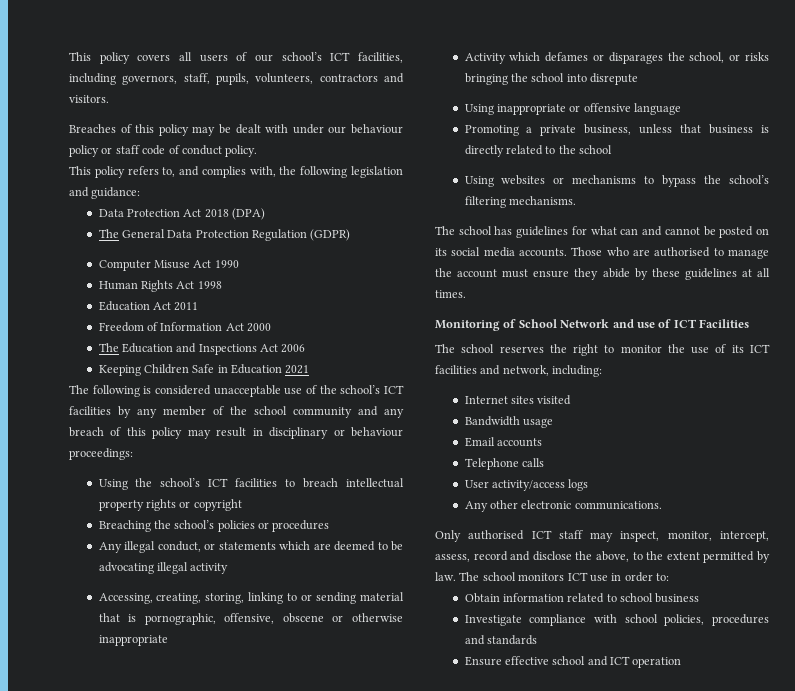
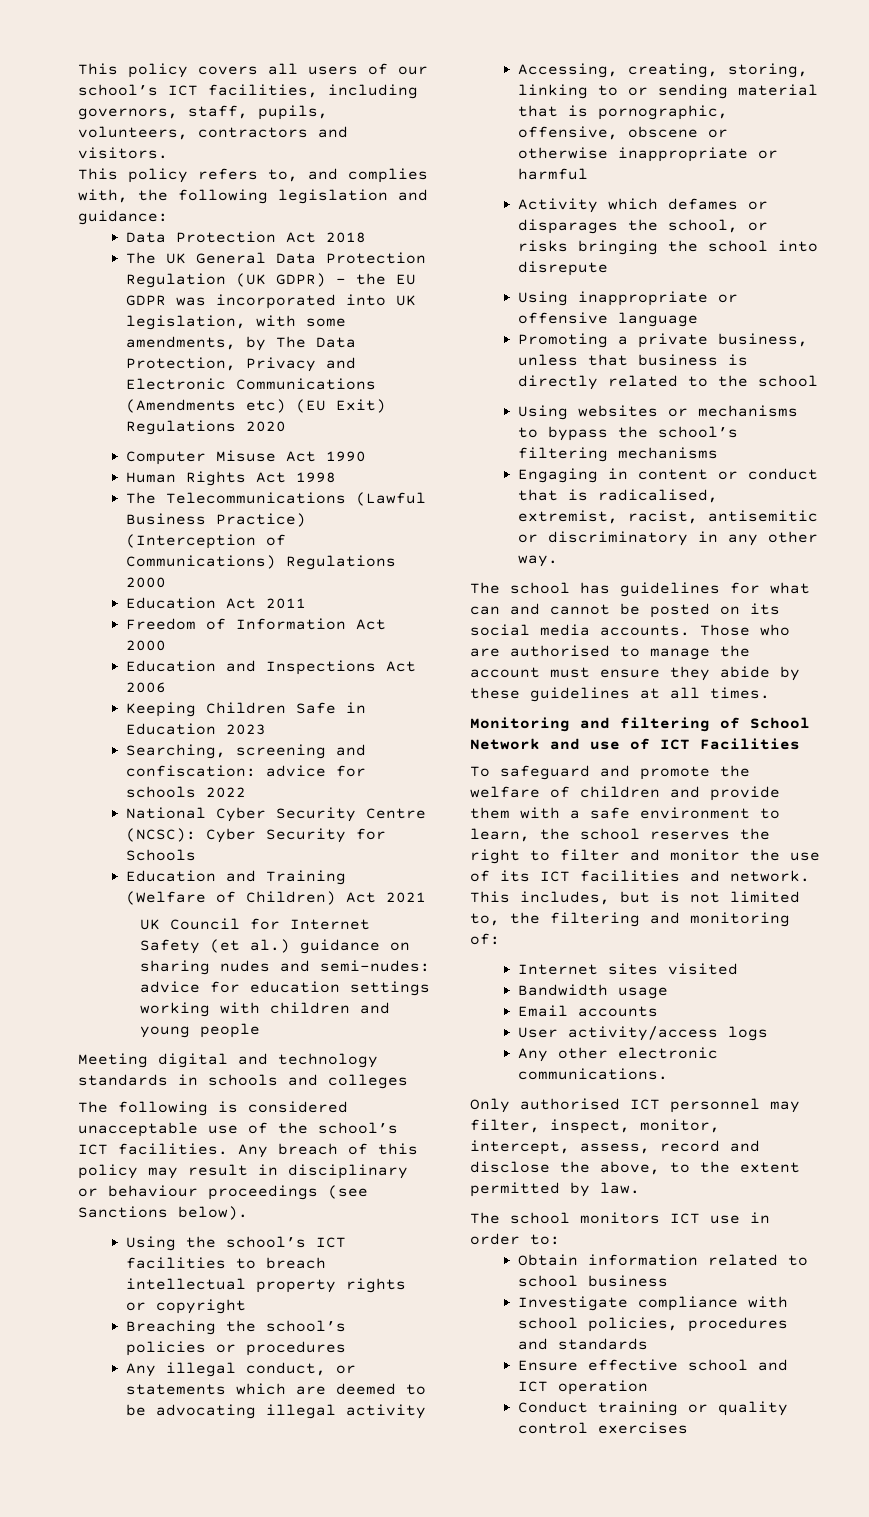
[69,124,403,136] [69,145,258,157] // Breaches of this policy may be dealt with under our behaviour policy or staff code of conduct policy. -> (168, 153) none
[232,208,266,220] [98,229,119,238] (DPA) // The -> [126,252,187,264] // The UK
[310,229,351,241] (GDPR) -> [236,273,417,287] [126,294,417,309] [126,315,347,330] [126,336,357,351] [126,357,357,372] [126,378,377,390] [126,399,387,413] [126,420,287,435] (UK GDPR) – the EU GDPR was incorporated into UK legislation, with some amendments, by The Data Protection, Privacy and Electronic Communications (Amendments etc) (EU Exit) Regulations 2020
(222, 285) none -> [126,492,427,506] [126,513,307,527] [126,534,287,549] [126,555,397,570] [126,577,167,588] // The Telecommunications (Lawful Business Practice) (Interception of Communications) Regulations 2000
[98,343,119,352] The -> (167, 645) none
[285,365,310,374] 2021 -> [226,724,267,735] [126,744,367,759] [126,765,367,777] [126,786,247,798] [126,807,427,822] [126,828,387,843] [126,849,197,861] [126,870,347,885] [126,891,427,905] [139,918,370,930] [139,939,410,954] [139,960,430,975] [139,981,430,996] [139,1002,390,1017] [139,1023,260,1038] [78,1053,378,1068] [78,1074,408,1089] 2023 // Searching, screening and confiscation: advice for schools 2022 // National Cyber Security Centre (NCSC): Cyber Security for Schools // Education and Training (Welfare of Children) Act 2021 // UK Council for Internet Safety (et al.) guidance on sharing nudes and semi-nudes: advice for education settings working with children and young people // Meeting digital and technology standards in schools and colleges
[69,406,404,418] facilities by any member of the school community and any -> [118,1143,268,1158] facilities. Any
[69,448,133,460] proceedings: -> [208,1185,368,1200] [78,1206,248,1220] proceedings (see Sanctions below).
(168, 640) none -> [758,150,779,159] [518,168,589,180] or harmful
[508,196,576,205] mechanisms. -> [618,447,719,459] [518,468,819,483] [518,489,719,503] [518,510,819,524] [518,531,819,546] [518,555,559,567] mechanisms // Engaging in content or conduct that is radicalised, extremist, racist, antisemitic or discriminatory in any other way.
(500, 325) none -> [580,717,710,732] and filtering
[435,344,455,353] The -> [470,765,750,780] [470,786,780,801] [470,807,780,819] [470,828,570,842] To safeguard and promote the welfare of children and provide them with a safe environment to learn, the
(615, 349) none -> [560,849,660,861] filter and
[502,365,603,377] network, including: -> [730,870,810,882] [470,891,800,905] [470,912,790,927] [470,933,500,945] network. This includes, but is not limited to, the filtering and monitoring of:
[464,458,544,470] // Telephone calls -> (659, 1011) none
[558,530,614,542] staff may -> [670,1098,800,1113] [470,1119,540,1133] personnel may filter,
(456, 576) none -> (640, 1188) //
(682, 662) none -> [518,1401,789,1416] [518,1422,689,1434] // Conduct training or quality control exercises

